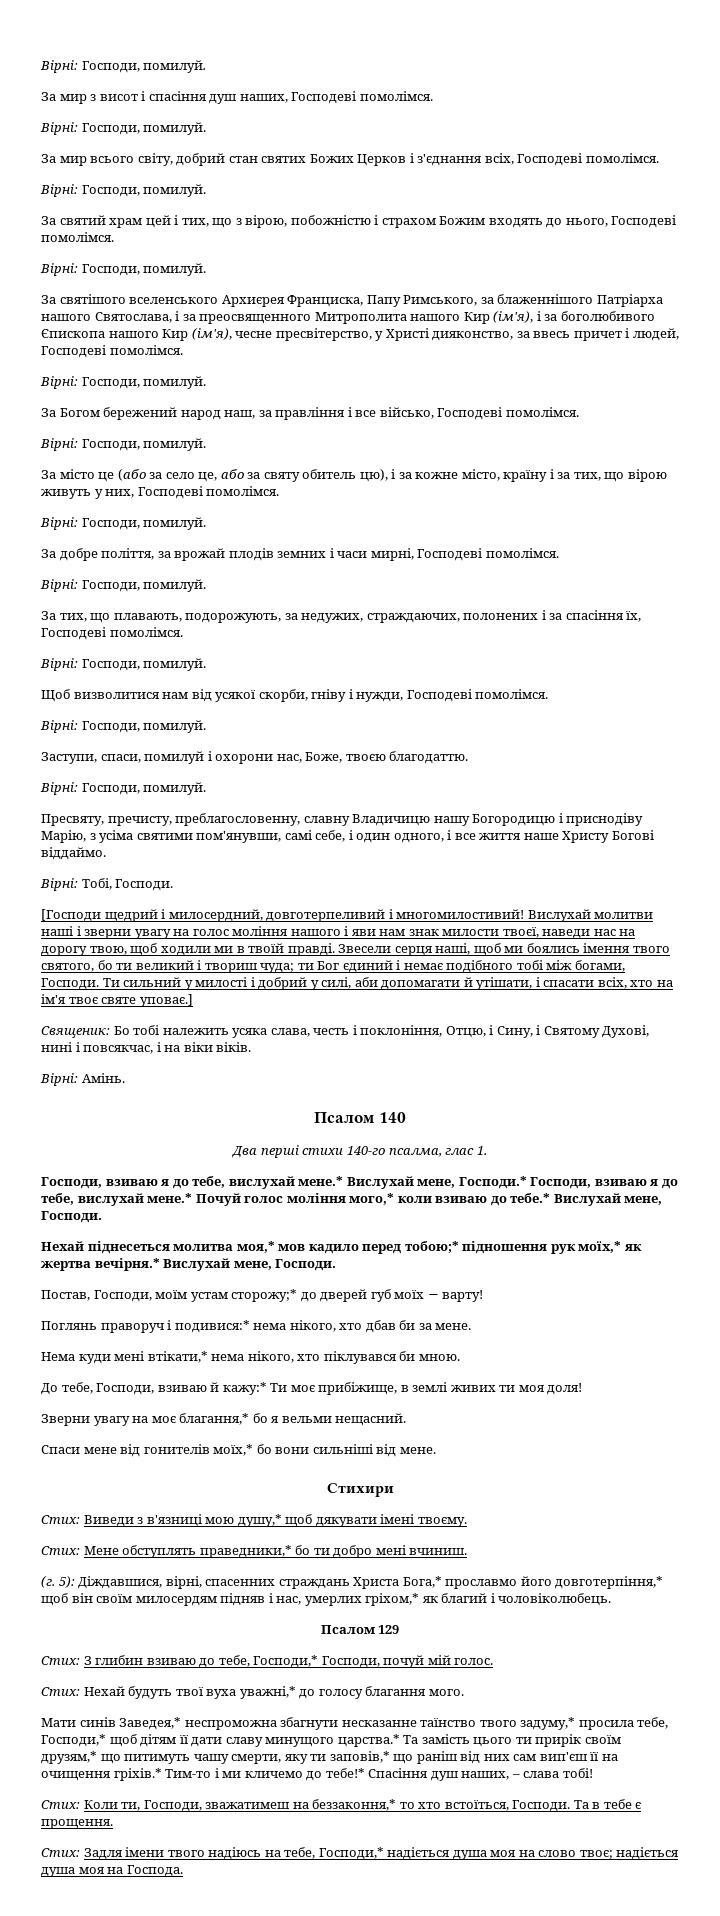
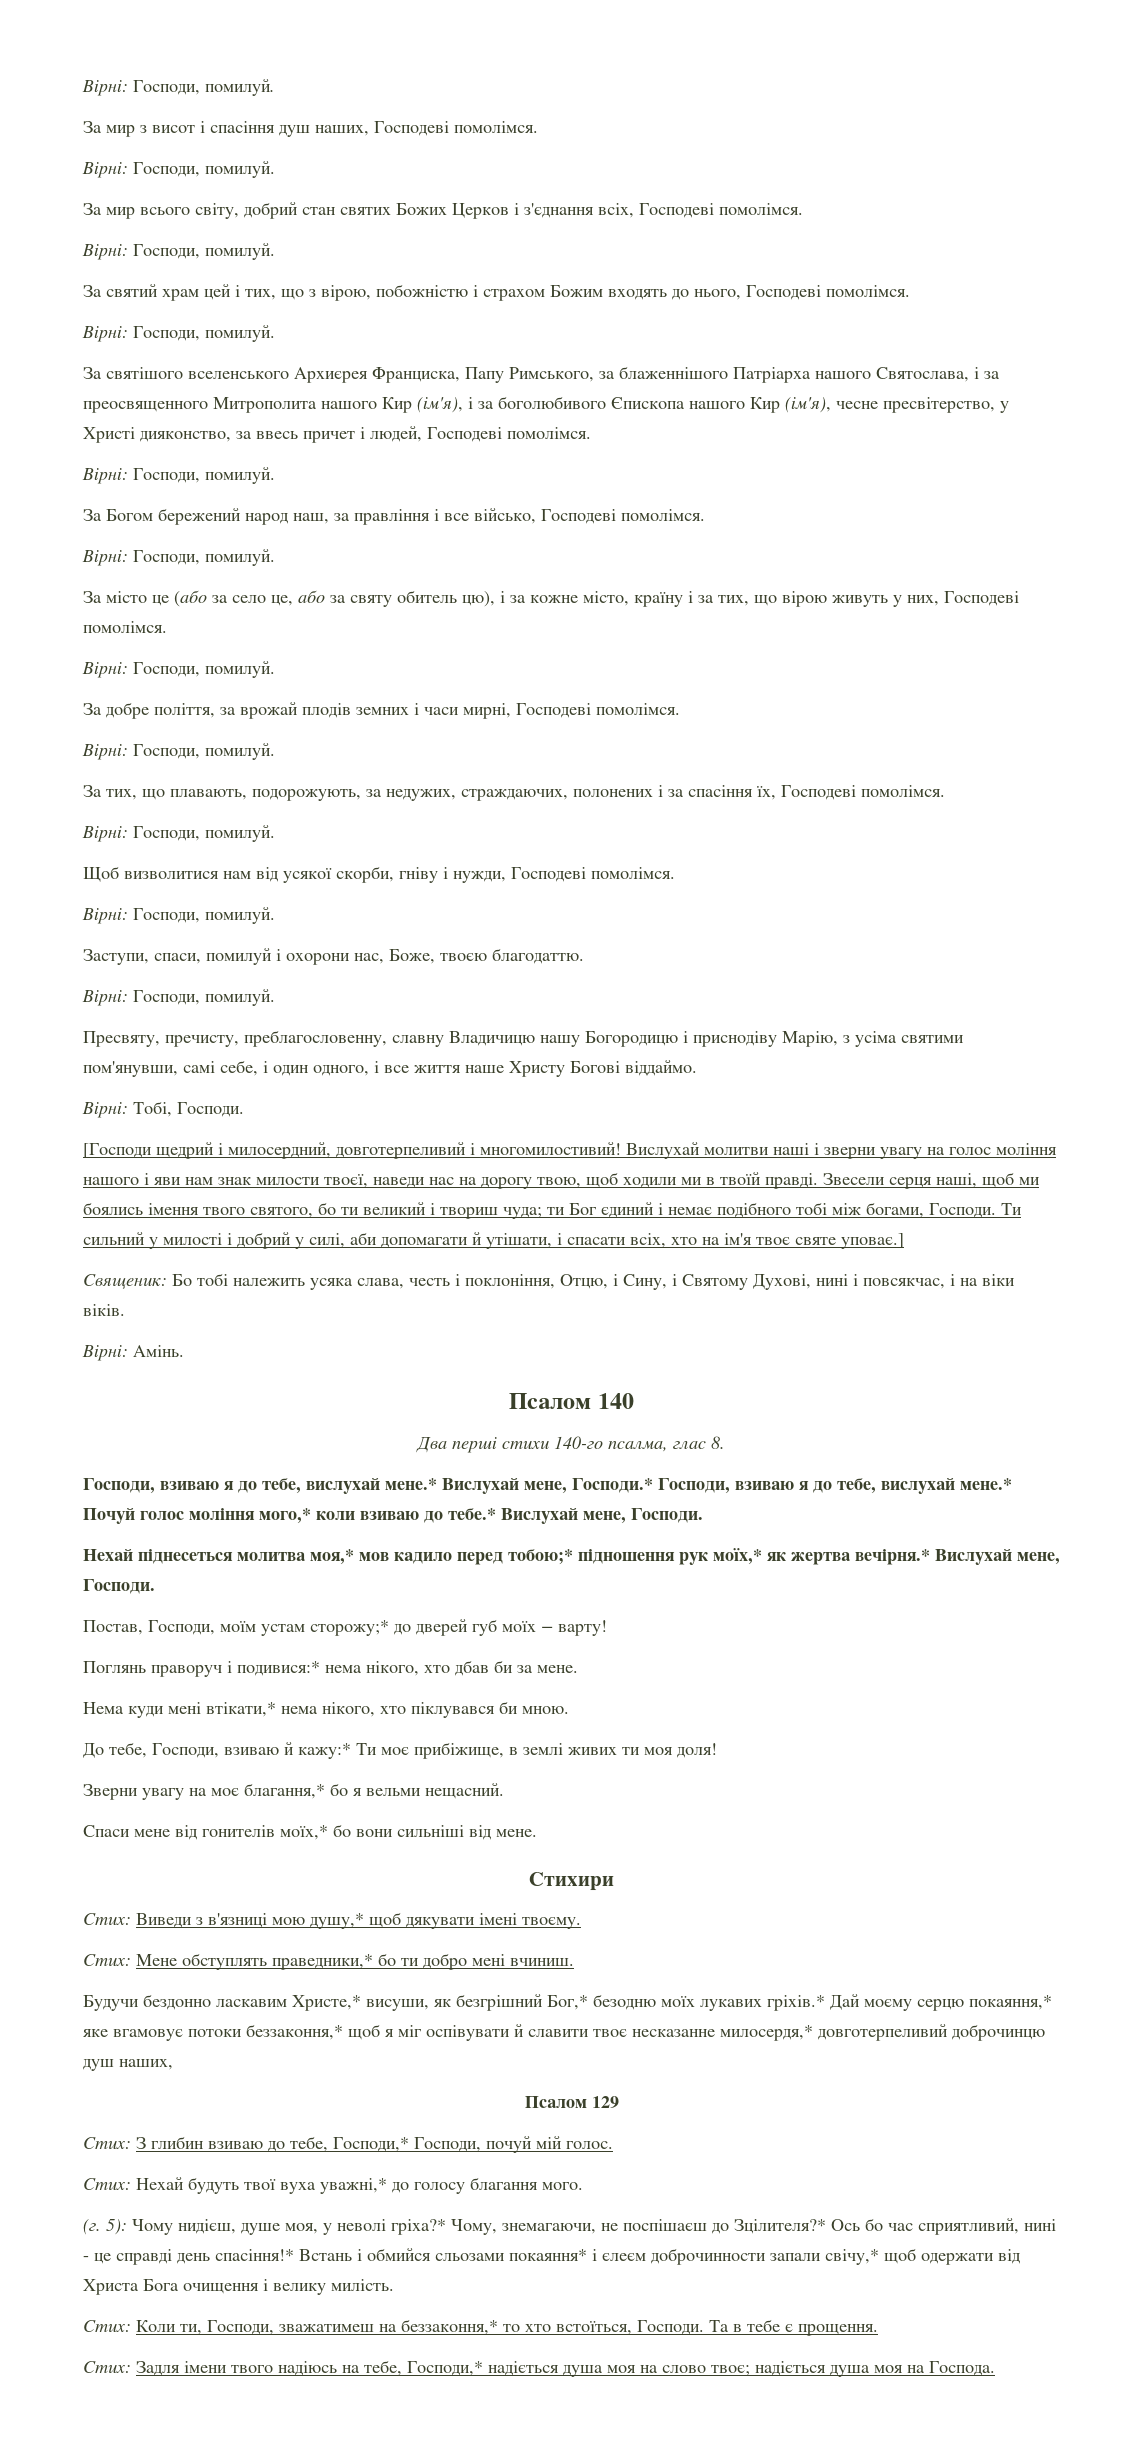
[476,1146,487,1155] 1. -> [711,1436,725,1449] 8.
[41,1576,664,1589] [41,1593,612,1606] (г. 5): Діждавшися, вірні, спасенних страждань Христа Бога,* прославмо його довготерпіння,* щоб він своїм милосердям підняв і нас, умерлих гріхом,* як благий і чоловіколюбець. -> [83,1994,1052,2011] [83,2024,1045,2041] [83,2059,173,2071] Будучи бездонно ласкавим Христе,* висуши, як безгрішний Бог,* безодню моїх лукавих гріхів.* Дай моєму серцю покаяння,* яке вгамовує потоки беззаконня,* щоб я міг оспівувати й славити твоє несказанне милосердя,* довготерпеливий доброчинцю душ наших,
[41,1717,669,1730] [41,1734,621,1747] [41,1751,618,1764] [41,1768,593,1781] Мати синів Заведея,* неспроможна збагнути несказанне таїнство твого задуму,* просила тебе, Господи,* щоб дітям її дати славу минущого царства.* Та замість цього ти прирік своїм друзям,* що питимуть чашу смерти, яку ти заповів,* що раніш від них сам вип'єш її на очищення гріхів.* Тим-то і ми кличемо до тебе!* Спасіння душ наших, – слава тобі! -> [83,2218,1056,2235] [83,2248,1020,2265] [83,2279,394,2295] (г. 5): Чому нидієш, душе моя, у неволі гріха?* Чому, знемагаючи, не поспішаєш до Зцілителя?* Ось бо час сприятливий, нині - це справді день спасіння!* Встань і обмийся сльозами покаяння* і єлеєм доброчинности запали свічу,* щоб одержати від Христа Бога очищення і велику милість.

